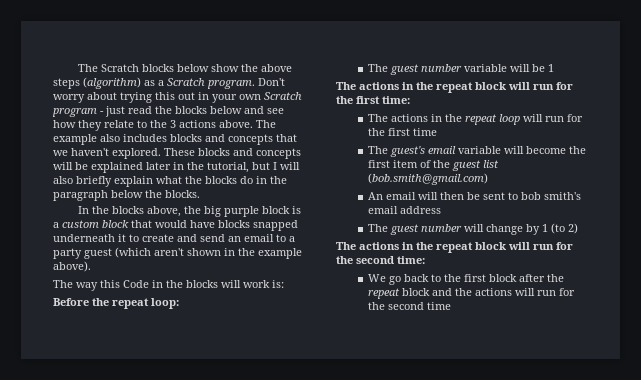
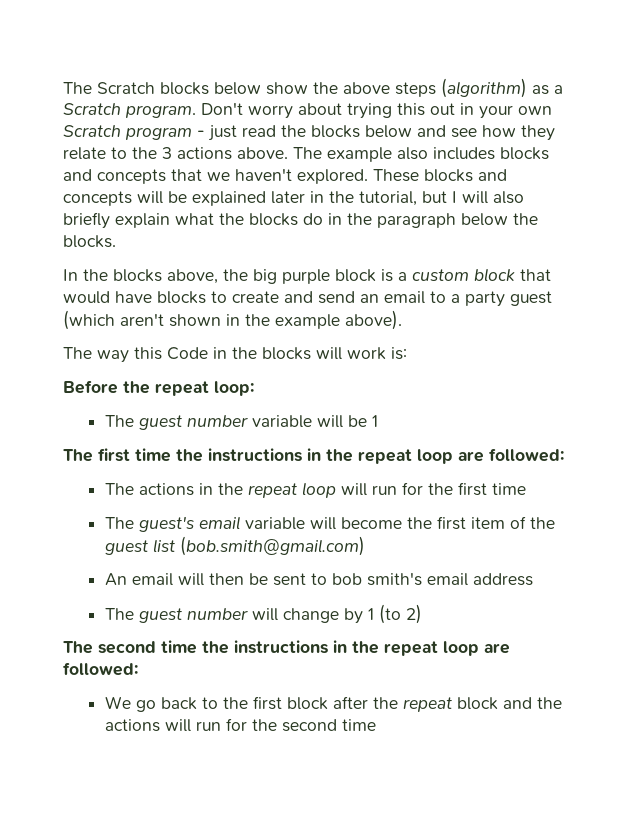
[253,220,298,231] [53,234,126,242] snapped underneath it -> (206, 297) none
[359,82,573,93] [336,96,410,104] actions in the repeat block will run for the first time: -> [98,448,564,464] first time the instructions in the repeat loop are followed:
[359,242,573,253] [336,256,425,264] actions in the repeat block will run for the second time: -> [98,640,510,656] [63,662,138,676] second time the instructions in the repeat loop are followed:

